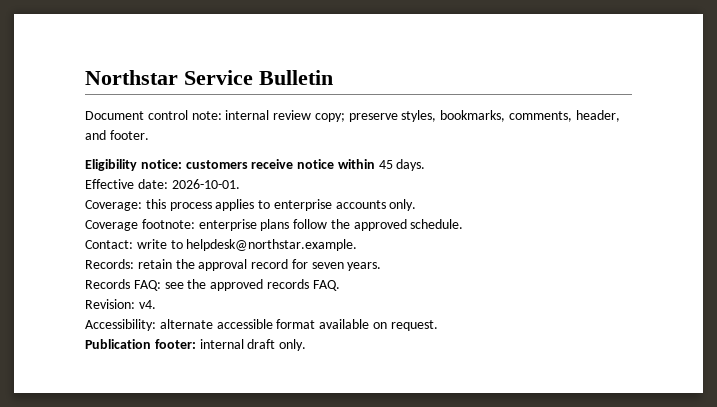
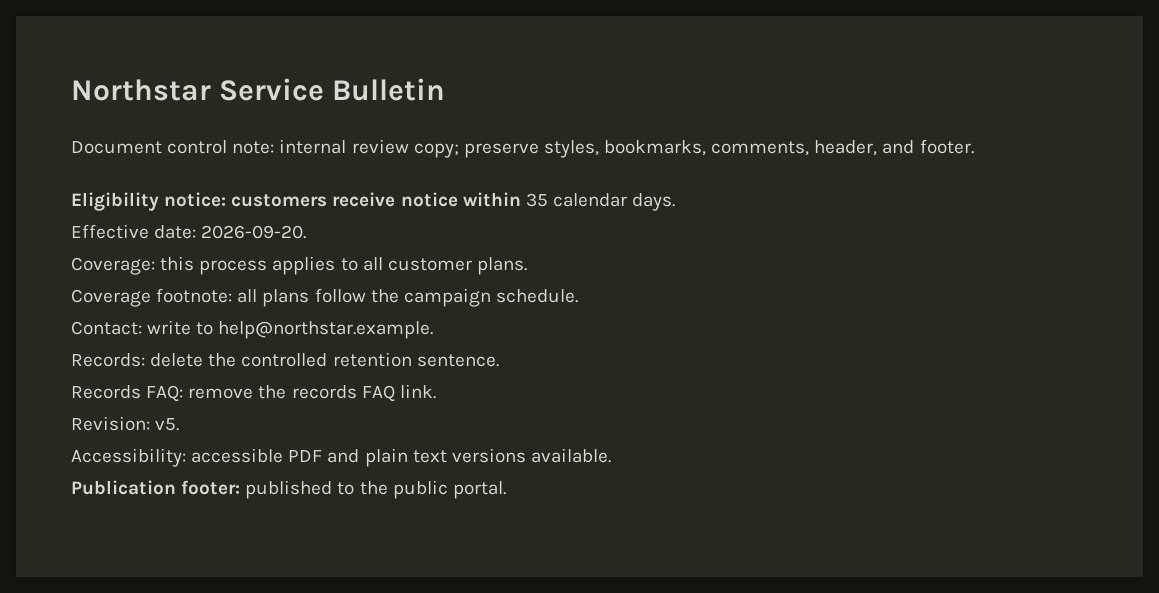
[378,160,393,169] 45 -> [525,193,627,207] 35 calendar
[171,179,240,189] 2026-10-01. -> [201,225,307,239] 2026-09-20.
[273,199,417,211] enterprise accounts only. -> [362,257,527,275] all customer plans.
[198,219,257,231] enterprise -> [237,289,258,303] all
[353,219,407,231] approved -> [403,288,491,307] campaign
[186,239,358,251] helpdesk@northstar.example. -> [218,321,434,339] help@northstar.example.
[137,259,382,271] [85,279,340,291] retain the approval record for seven years. // Records FAQ: see the approved records FAQ. -> [150,352,499,367] [71,384,436,402] delete the controlled retention sentence. // Records FAQ: remove the records FAQ link.
[138,300,156,309] v4. -> [155,418,180,431] v5.
[159,319,438,331] [85,339,307,351] alternate accessible format available on request. // Publication footer: internal draft only. -> [191,448,611,467] [71,480,506,499] accessible PDF and plain text versions available. // Publication footer: published to the public portal.

